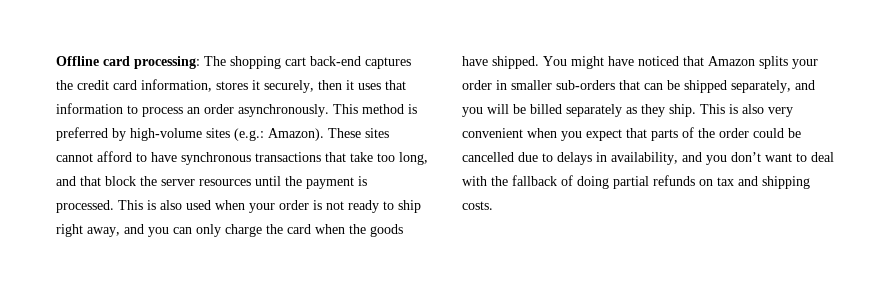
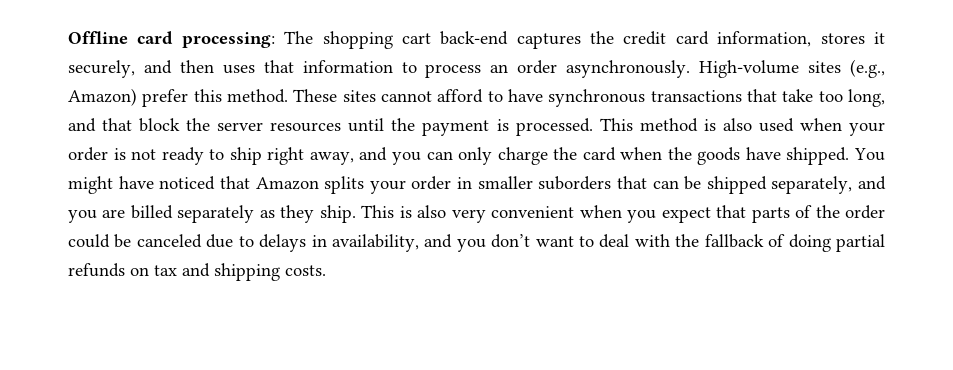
[318,80,354,90] then it -> [143,60,214,74] and then
[333,104,417,114] [56,127,324,141] This method is preferred by high-volume sites (e.g.: Amazon). -> [699,59,885,78] [68,88,288,107] High-volume sites (e.g., Amazon) prefer this method.
(143, 205) none -> [639,118,698,132] method
[556,80,615,90] sub-orders -> [538,176,612,190] suborders
[487,104,526,114] will be -> [102,209,126,218] are
[462,152,514,162] cancelled -> [136,234,202,248] canceled

